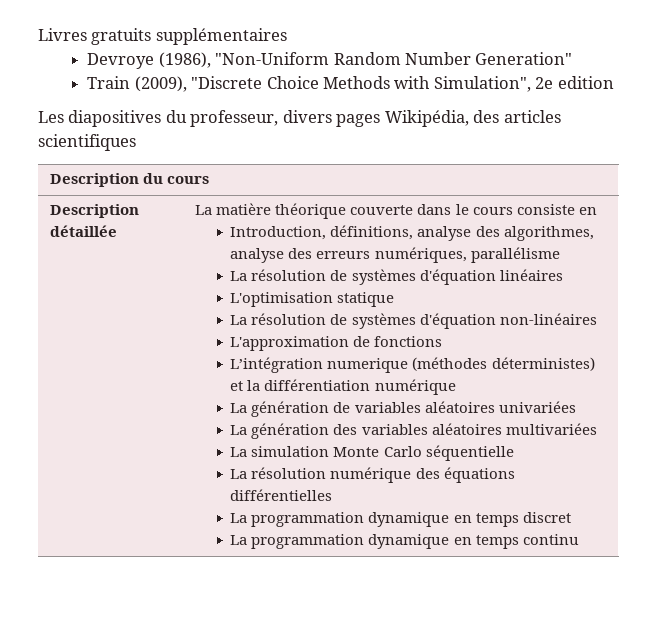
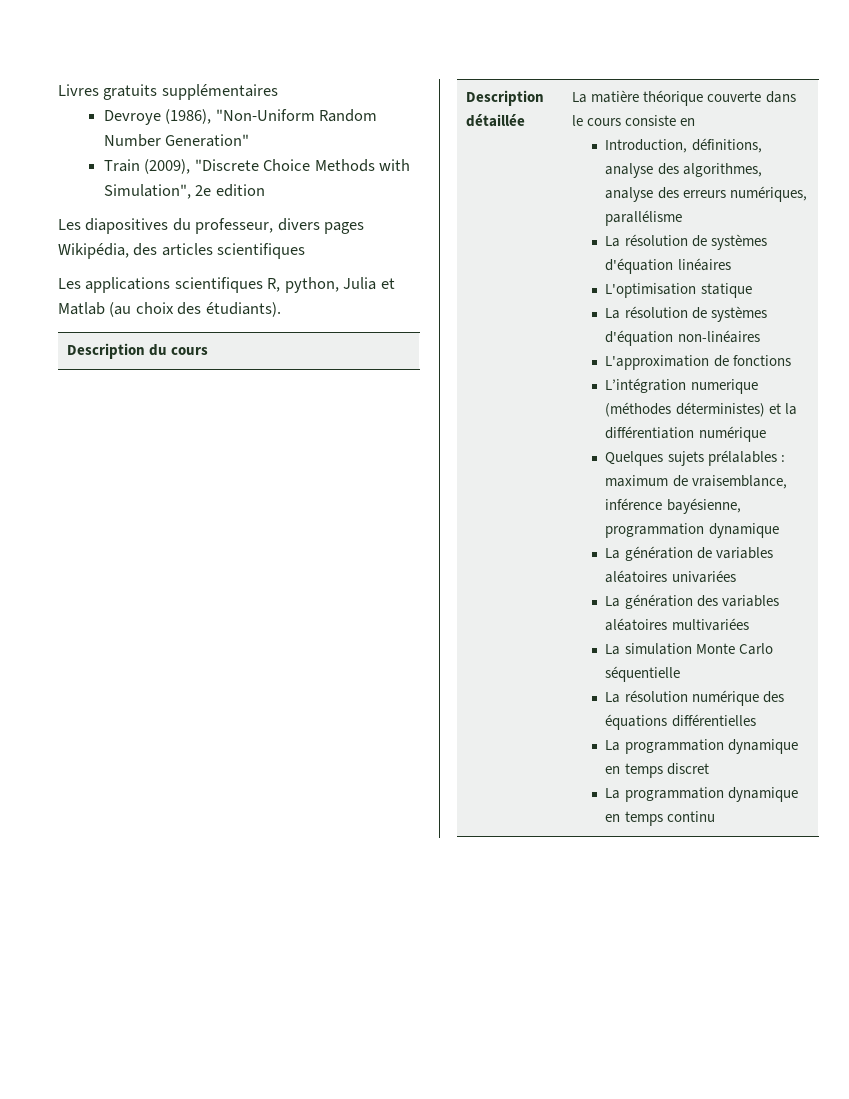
(136, 142) none -> [58,277,395,293] [58,302,281,317] // Les applications scientifiques R, python, Julia et Matlab (au choix des étudiants).
(456, 387) none -> [605,450,785,466] [605,475,787,489] [605,498,741,514] [605,523,779,538] // Quelques sujets prélalables : maximum de vraisemblance, inférence bayésienne, programmation dynamique

